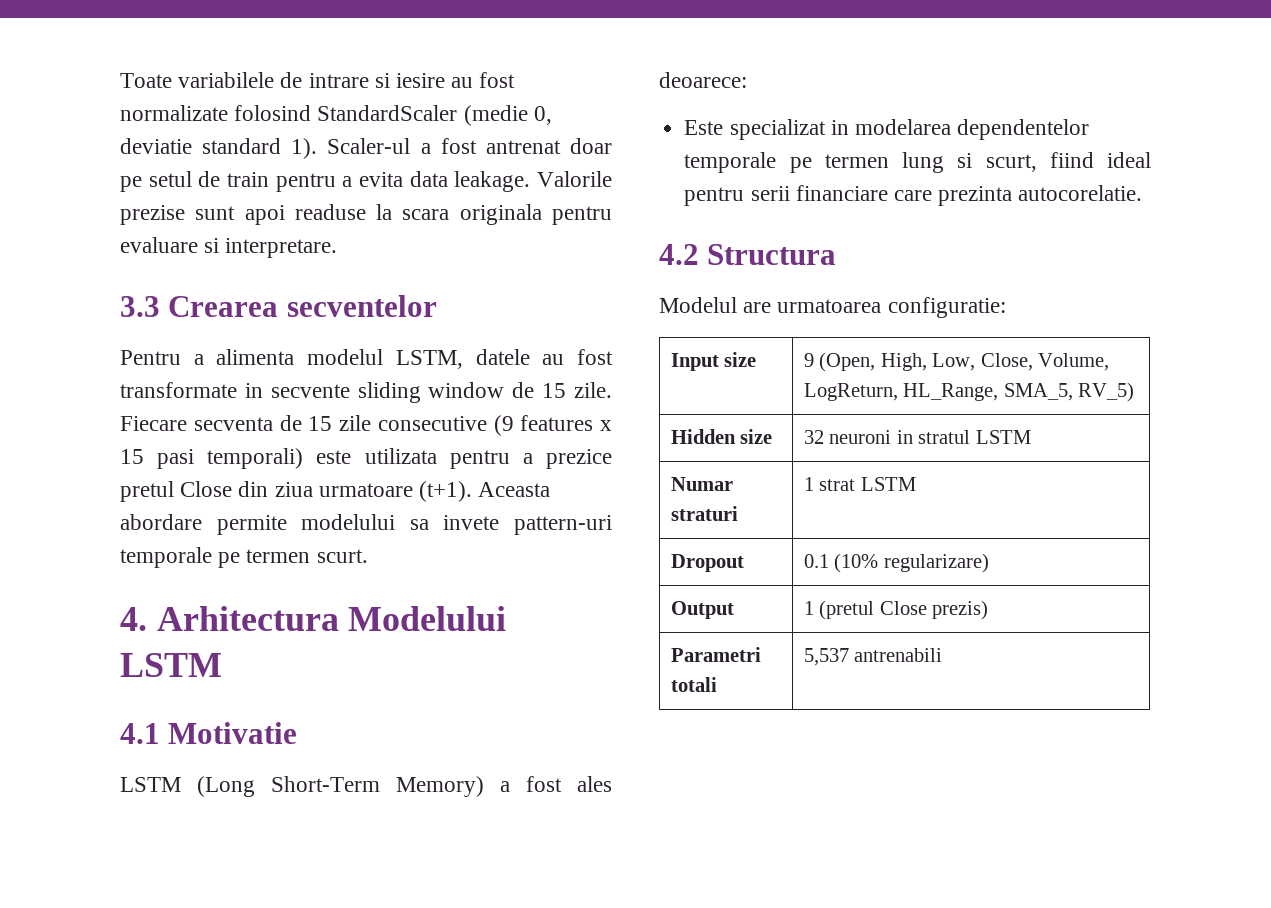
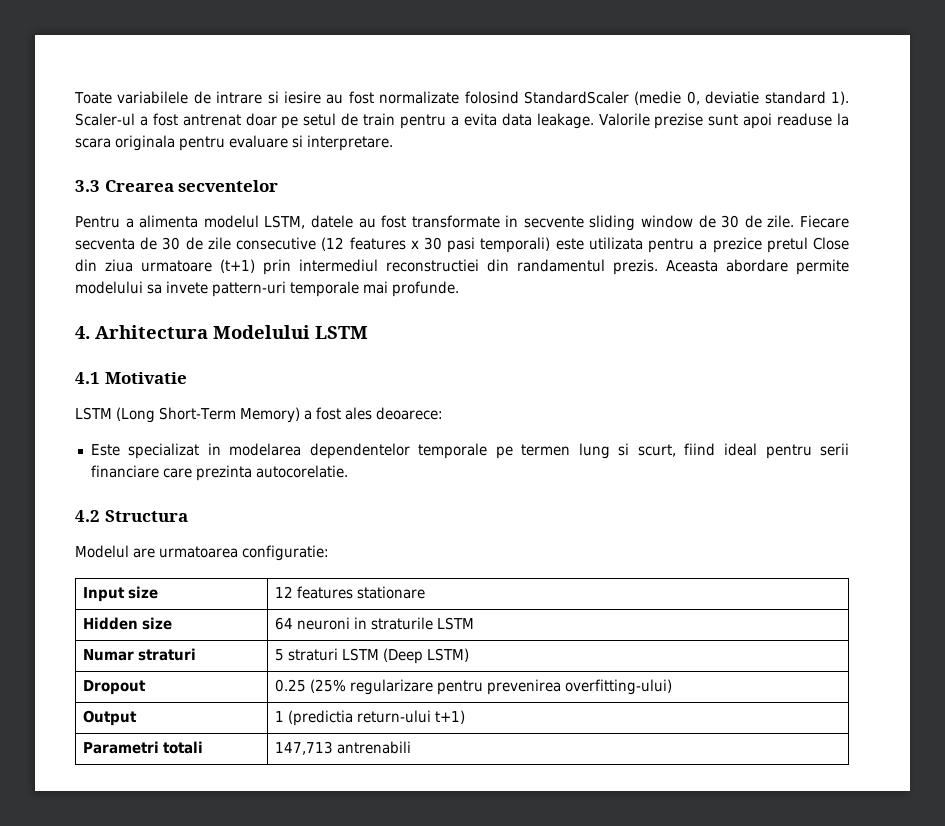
[542,383,567,398] 15 -> [721,215,762,228] 30 de
[308,416,333,431] 15 -> [162,237,203,250] 30 de
[493,415,514,436] (9 -> [321,237,345,251] (12
[120,449,144,464] 15 -> [424,237,443,250] 30
[419,481,473,502] (t+1). -> [220,259,658,275] (t+1) prin intermediul reconstructiei din randamentul prezis.
[218,549,368,568] pe termen scurt. -> [363,281,459,297] mai profunde.
[803,352,1110,372] [803,382,1135,402] 9 (Open, High, Low, Close, Volume, LogReturn, HL_Range, SMA_5, RV_5) -> [275,586,426,599] 12 features stationare
[803,430,824,444] 32 -> [275,617,294,630] 64
[918,430,971,444] stratul -> [371,617,434,630] straturile
[803,477,916,491] 1 strat LSTM -> [275,648,470,664] 5 straturi LSTM (Deep LSTM)
[803,553,989,573] 0.1 (10% regularizare) -> [275,679,673,695] 0.25 (25% regularizare pentru prevenirea overfitting-ului)
[819,600,989,620] (pretul Close prezis) -> [288,710,466,726] (predictia return-ului t+1)
[803,648,849,666] 5,537 -> [275,741,334,755] 147,713

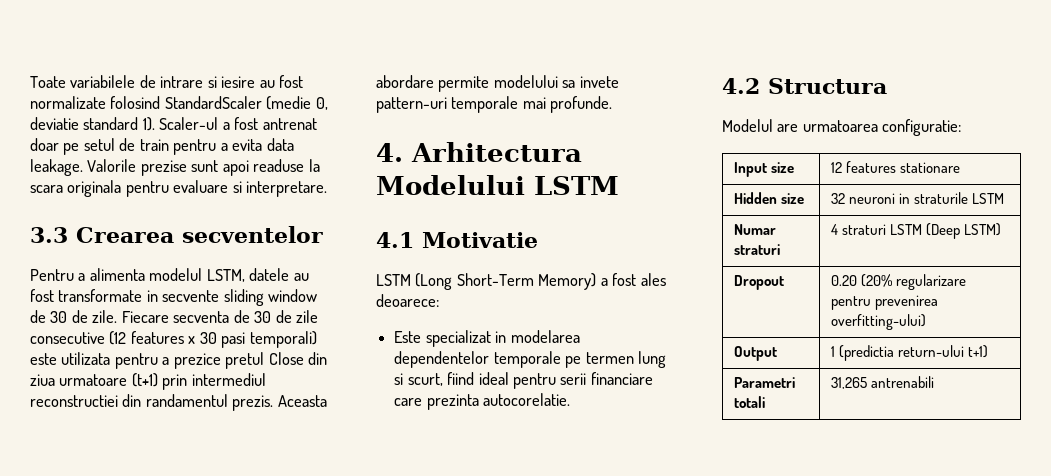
[275,617,294,630] 64 -> [831,193,846,204] 32
[275,649,285,661] 5 -> [831,224,839,235] 4
[275,679,347,693] 0.25 (25% -> [831,274,893,287] 0.20 (20%
[275,741,334,755] 147,713 -> [831,377,868,389] 31,265

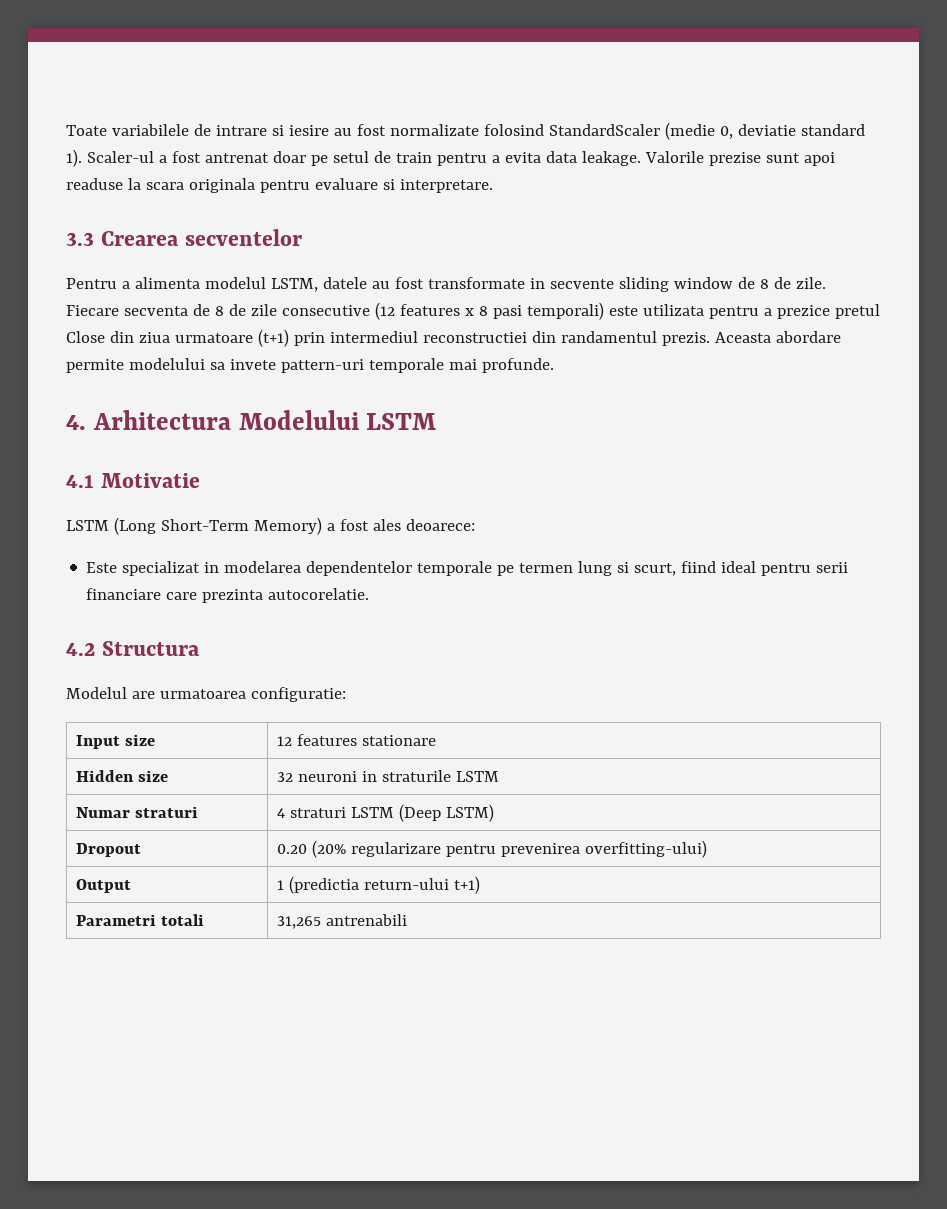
[50,311,68,323] 30 -> [759,279,769,289] 8
[254,311,272,323] 30 -> [214,306,224,316] 8
[199,332,217,344] 30 -> [478,306,488,316] 8

